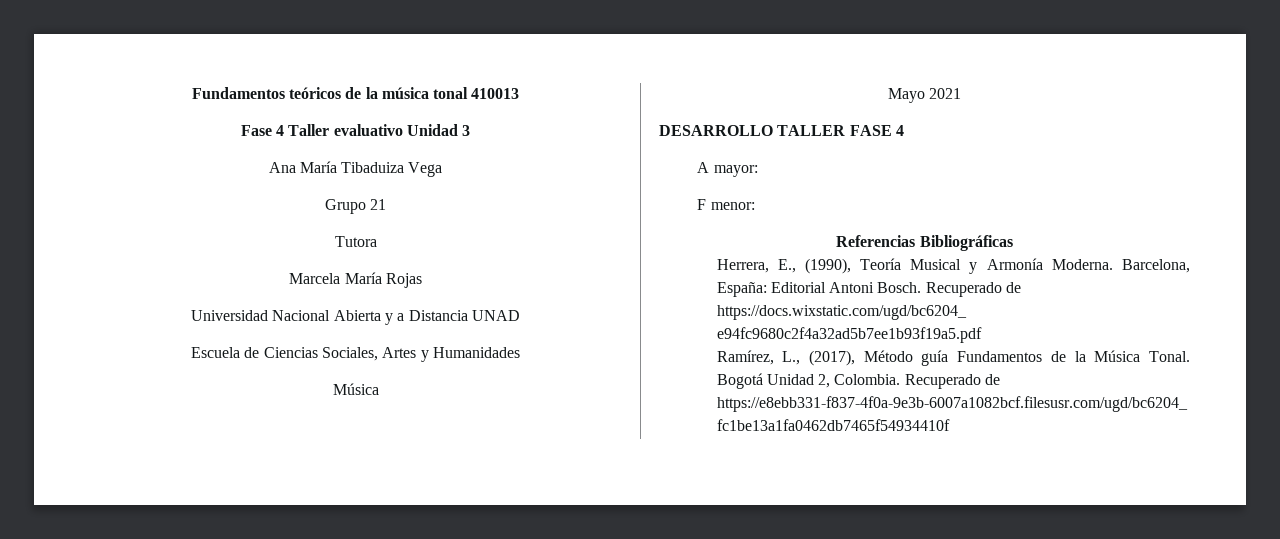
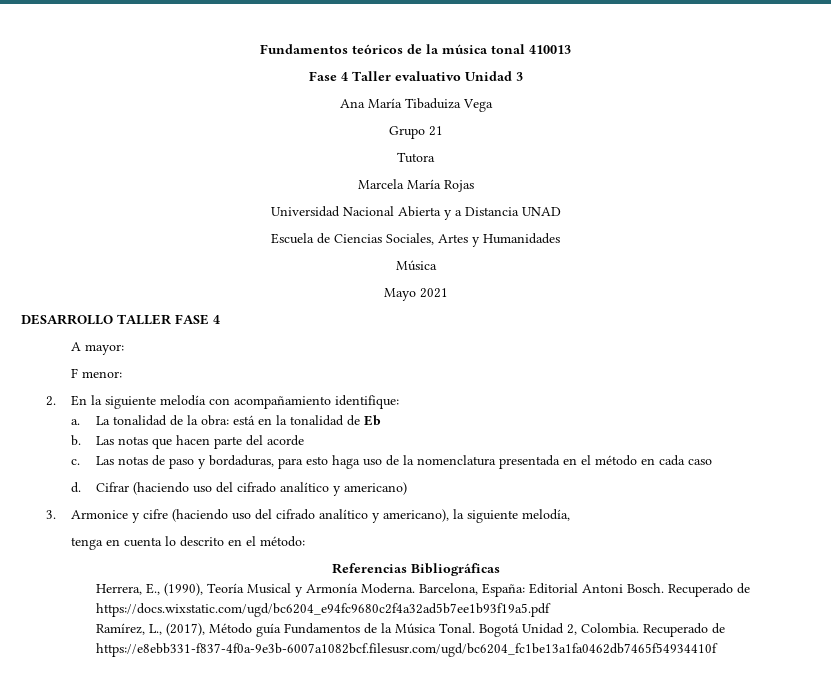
(755, 206) none -> [46,395,400,409] [71,415,382,426] [71,435,305,449] [71,455,713,469] [71,482,408,496] [46,509,571,523] [71,536,306,550] // 2. En la siguiente melodía con acompañamiento identifique: // a. La tonalidad de la obra: está en la tonalidad de Eb // b. Las notas que hacen parte del acorde // c. Las notas de paso y bordaduras, para esto haga uso de la nomenclatura presentada en el método en cada caso // d. Cifrar (haciendo uso del cifrado analítico y americano) // 3. Armonice y cifre (haciendo uso del cifrado analítico y americano), la siguiente melodía, // tenga en cuenta lo descrito en el método:

